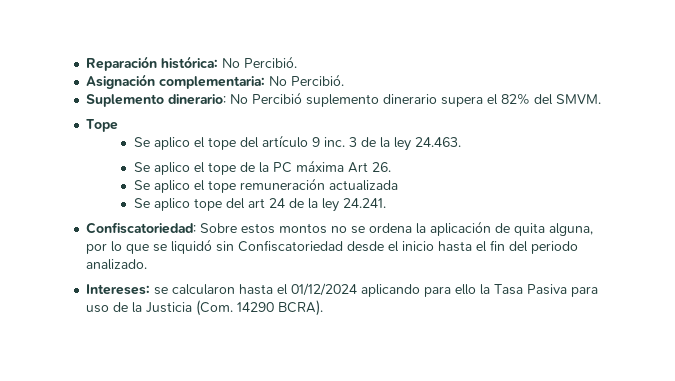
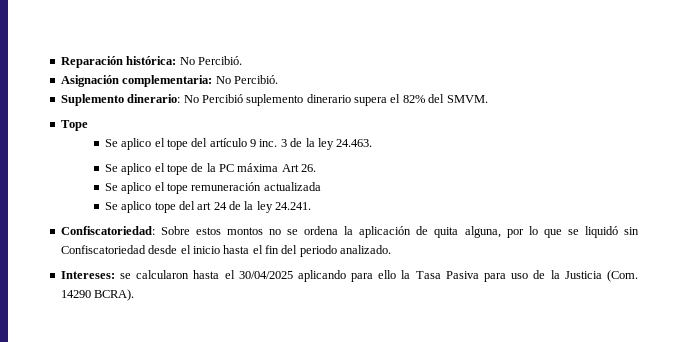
[291,283,358,296] 01/12/2024 -> [238,271,293,279] 30/04/2025

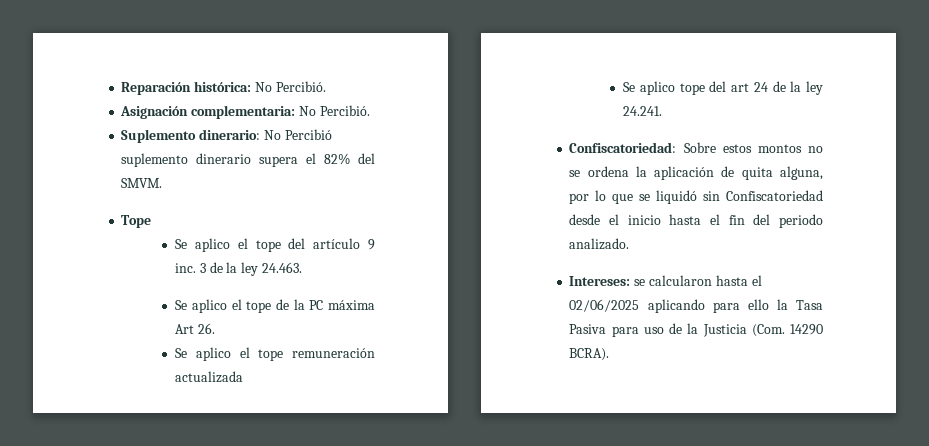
[238,271,293,279] 30/04/2025 -> [569,299,640,312] 02/06/2025

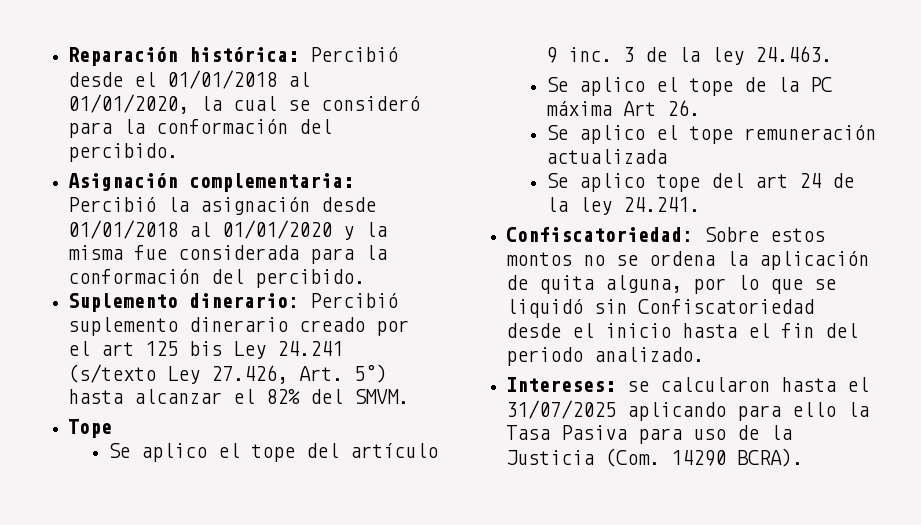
[254,81,326,92] [120,105,370,119] No Percibió. // Asignación complementaria: No Percibió. -> [310,47,399,62] [68,70,311,89] [68,94,421,114] [68,119,333,138] [68,143,179,162] [68,173,355,192] [68,197,377,215] [68,220,388,240] [68,245,388,264] [68,269,366,288] Percibió desde el 01/01/2018 al 01/01/2020, la cual se consideró para la conformación del percibido. // Asignación complementaria: Percibió la asignación desde 01/01/2018 al 01/01/2020 y la misma fue considerada para la conformación del percibido.
[263,130,281,140] No -> (300, 300) none
[259,156,299,167] supera -> [299,317,410,336] [68,341,344,359] [68,364,388,384] [68,389,223,404] creado por el art 125 bis Ley 24.241 (s/texto Ley 27.426, Art. 5°) hasta alcanzar
[569,299,640,312] 02/06/2025 -> [506,400,617,419] 31/07/2025

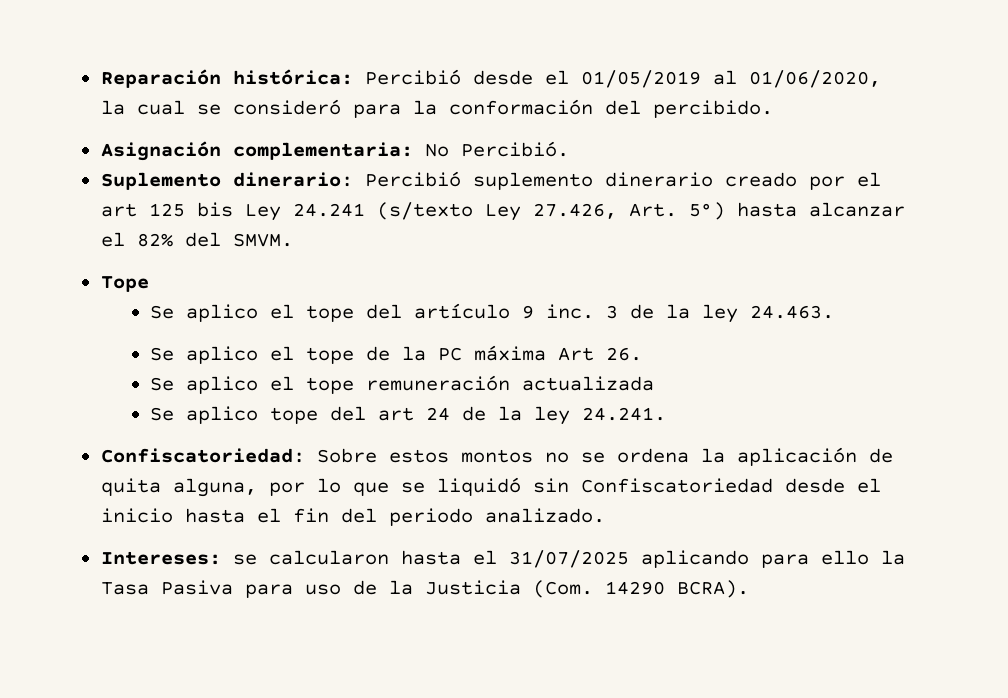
[167,70,311,89] [68,94,190,114] 01/01/2018 al 01/01/2020, -> [580,70,881,88] 01/05/2019 al 01/06/2020,
[68,197,377,215] [68,220,388,240] [68,245,388,264] [68,269,366,288] Percibió la asignación desde 01/01/2018 al 01/01/2020 y la misma fue considerada para la conformación del percibido. -> [424,141,569,157] No Percibió.

